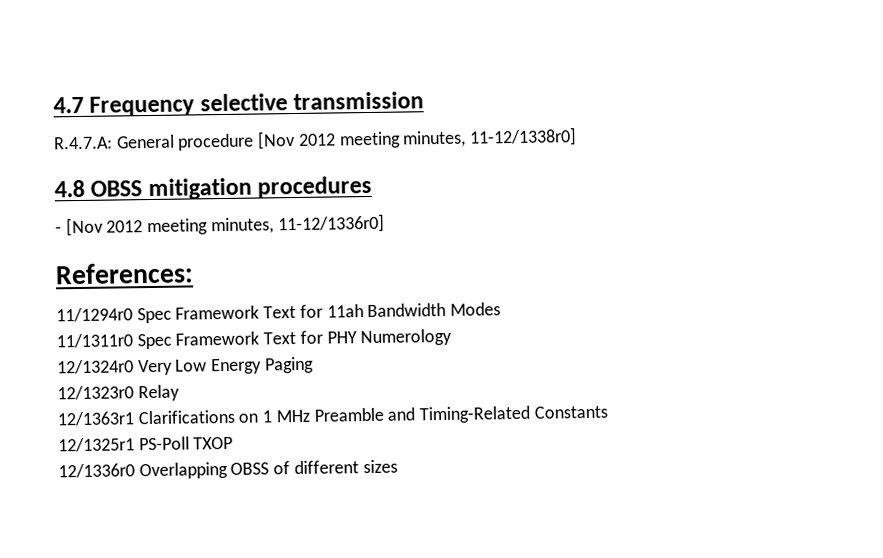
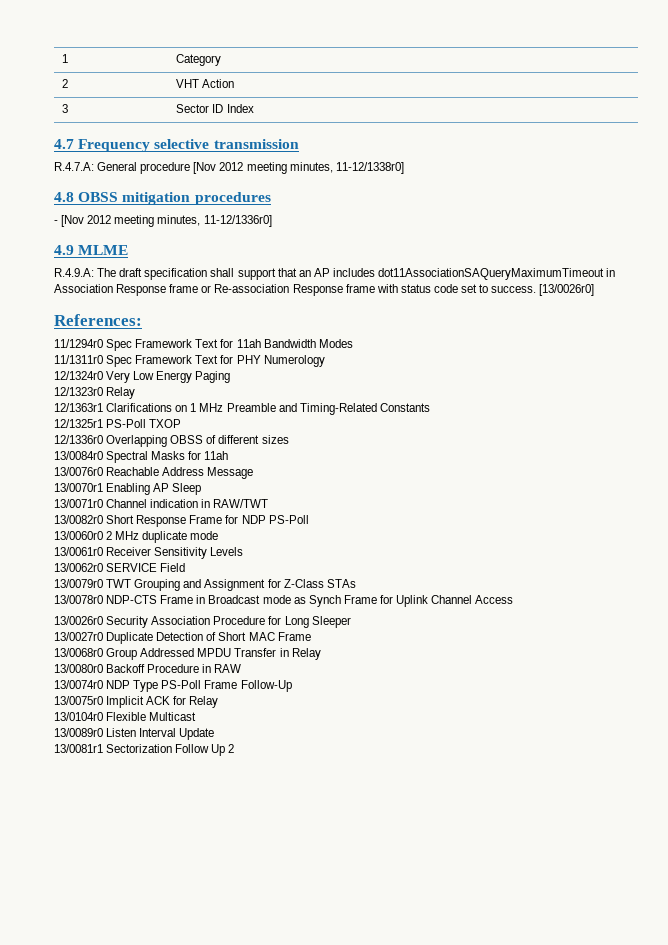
(53, 105) none -> [62,54,69,63] [176,54,222,66] [62,79,69,88] [176,79,235,88] [62,104,69,113] [176,104,254,113] 1 | Category // 2 | VHT Action // 3 | Sector ID Index //
(385, 223) none -> [54,245,129,255] [54,268,616,280] [54,284,595,296] // 4.9 MLME // R.4.9.A: The draft specification shall support that an AP includes dot11AssociationSAQueryMaximumTimeout in Association Response frame or Re-association Response frame with status code set to success. [13/0026r0]
(398, 466) none -> [54,451,229,463] [54,467,254,479] [54,483,202,495] [54,499,269,508] [54,515,309,527] [54,531,219,543] [54,547,244,559] [54,563,186,572] [54,579,356,591] [54,595,514,607] [54,616,351,628] [54,632,311,644] [54,648,321,660] [54,664,242,673] [54,680,292,692] [54,696,219,708] [54,712,197,721] [54,728,215,740] [54,744,235,756] // 13/0084r0 Spectral Masks for 11ah // 13/0076r0 Reachable Address Message // 13/0070r1 Enabling AP Sleep // 13/0071r0 Channel indication in RAW/TWT // 13/0082r0 Short Response Frame for NDP PS-Poll // 13/0060r0 2 MHz duplicate mode // 13/0061r0 Receiver Sensitivity Levels // 13/0062r0 SERVICE Field // 13/0079r0 TWT Grouping and Assignment for Z-Class STAs // 13/0078r0 NDP-CTS Frame in Broadcast mode as Synch Frame for Uplink Channel Access // 13/0026r0 Security Association Procedure for Long Sleeper // 13/0027r0 Duplicate Detection of Short MAC Frame // 13/0068r0 Group Addressed MPDU Transfer in Relay // 13/0080r0 Backoff Procedure in RAW // 13/0074r0 NDP Type PS-Poll Frame Follow-Up // 13/0075r0 Implicit ACK for Relay // 13/0104r0 Flexible Multicast // 13/0089r0 Listen Interval Update // 13/0081r1 Sectorization Follow Up 2

